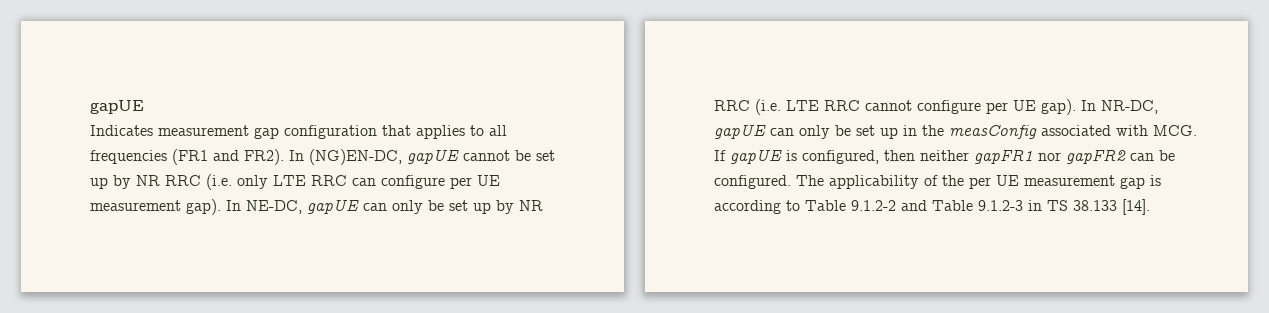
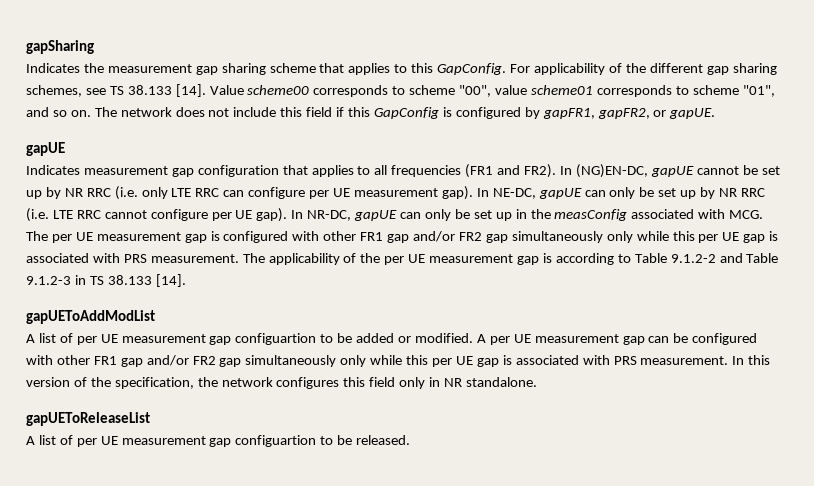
(90, 107) none -> [26,40,94,54] [26,63,777,75] [26,84,775,97] [26,107,716,119] gapSharing // Indicates the measurement gap sharing scheme that applies to this GapConfig. For applicability of the different gap sharing schemes, see TS 38.133 [14]. Value scheme00 corresponds to scheme "00", value scheme01 corresponds to scheme "01", and so on. The network does not include this field if this GapConfig is configured by gapFR1, gapFR2, or gapUE. //
[714,149,1175,164] [714,175,791,189] If gapUE is configured, then neither gapFR1 nor gapFR2 can be configured. -> [26,231,779,243] [26,253,239,263] The per UE measurement gap is configured with other FR1 gap and/or FR2 gap simultaneously only while this per UE gap is associated with PRS measurement.
(1150, 207) none -> [26,310,155,324] [26,333,758,345] [26,355,771,367] [26,377,537,389] [26,412,150,426] [26,435,411,447] // gapUEToAddModList // A list of per UE measurement gap configuartion to be added or modified. A per UE measurement gap can be configured with other FR1 gap and/or FR2 gap simultaneously only while this per UE gap is associated with PRS measurement. In this version of the specification, the network configures this field only in NR standalone. // gapUEToReleaseList // A list of per UE measurement gap configuartion to be released.

